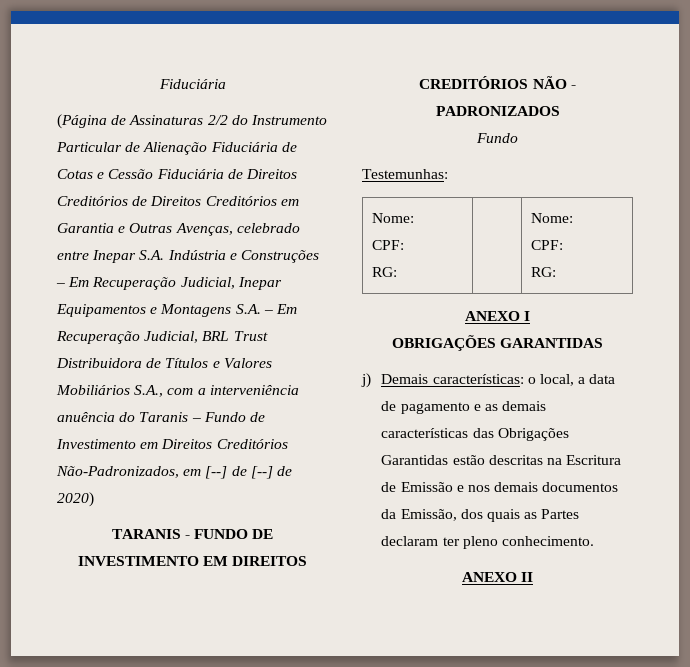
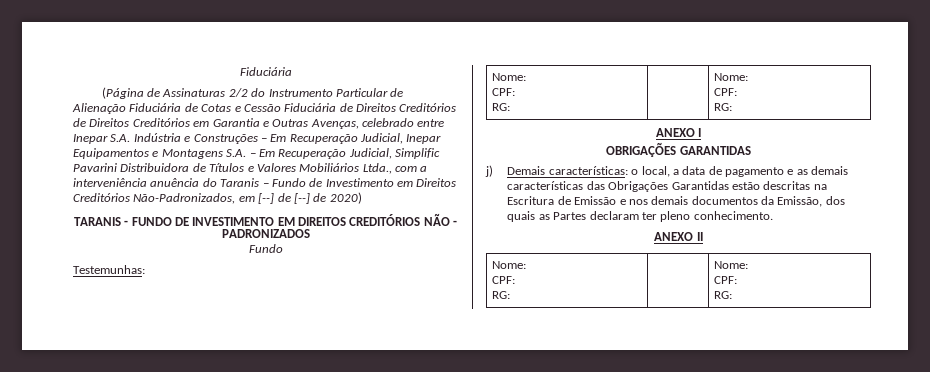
[202,331,268,341] BRL Trust -> [395,148,440,159] [73,163,117,172] Simplific Pavarini
[134,385,164,397] S.A., -> [362,163,392,174] Ltda.,
(534, 577) none -> [491,261,526,269] [491,276,515,284] [491,291,510,299] [713,261,748,269] [713,276,737,284] [713,291,732,299] // Nome: // CPF: // RG: | | Nome: // CPF: // RG:

